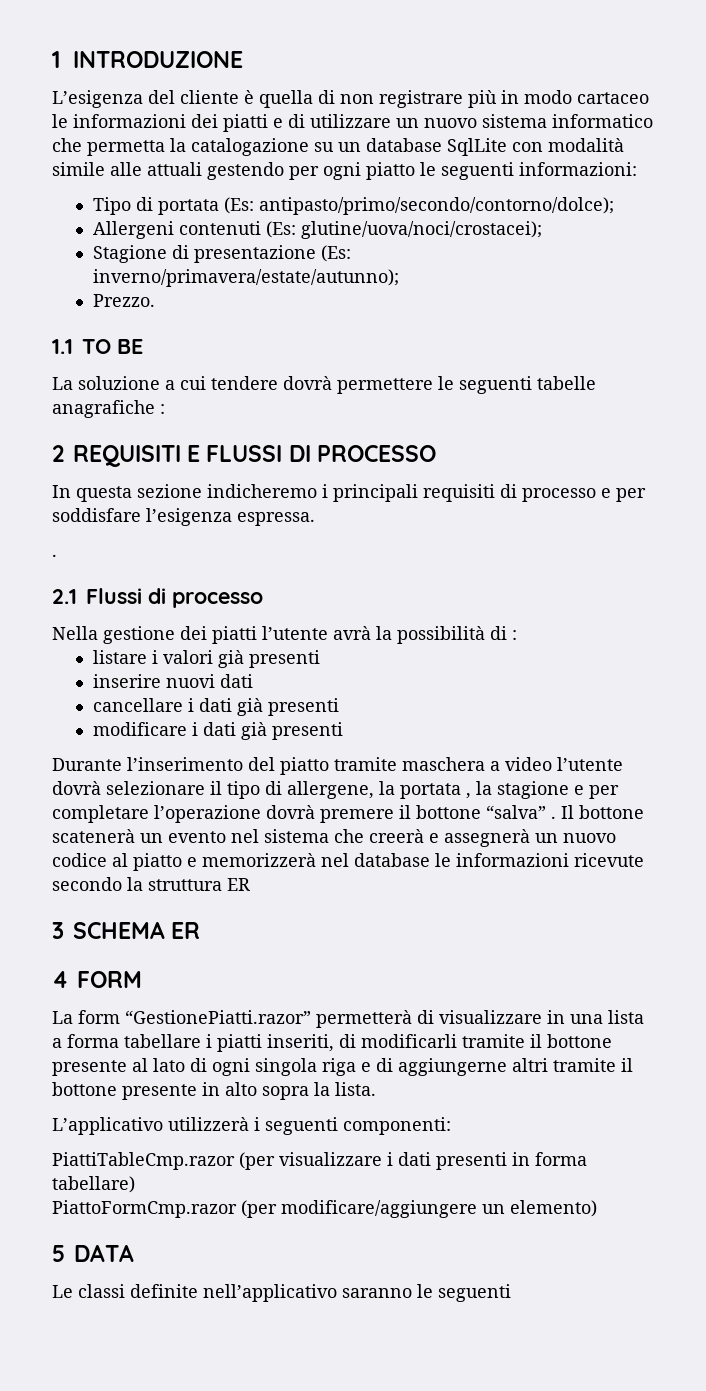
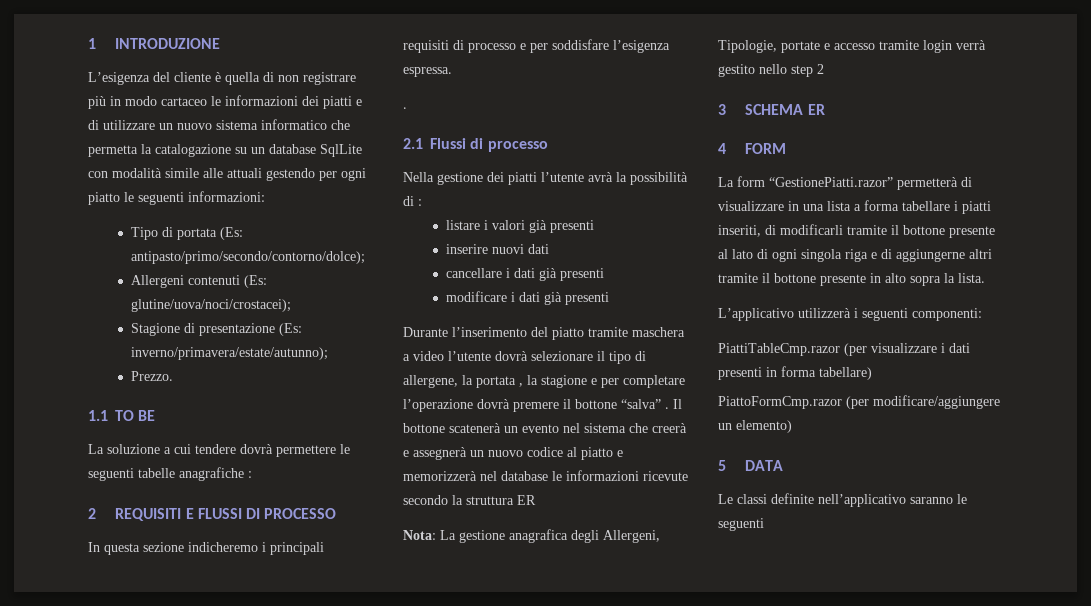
(250, 884) none -> [403,529,660,543] [718,40,986,53] [718,64,824,77] // Nota: La gestione anagrafica degli Allergeni, Tipologie, portate e accesso tramite login verrà gestito nello step 2

